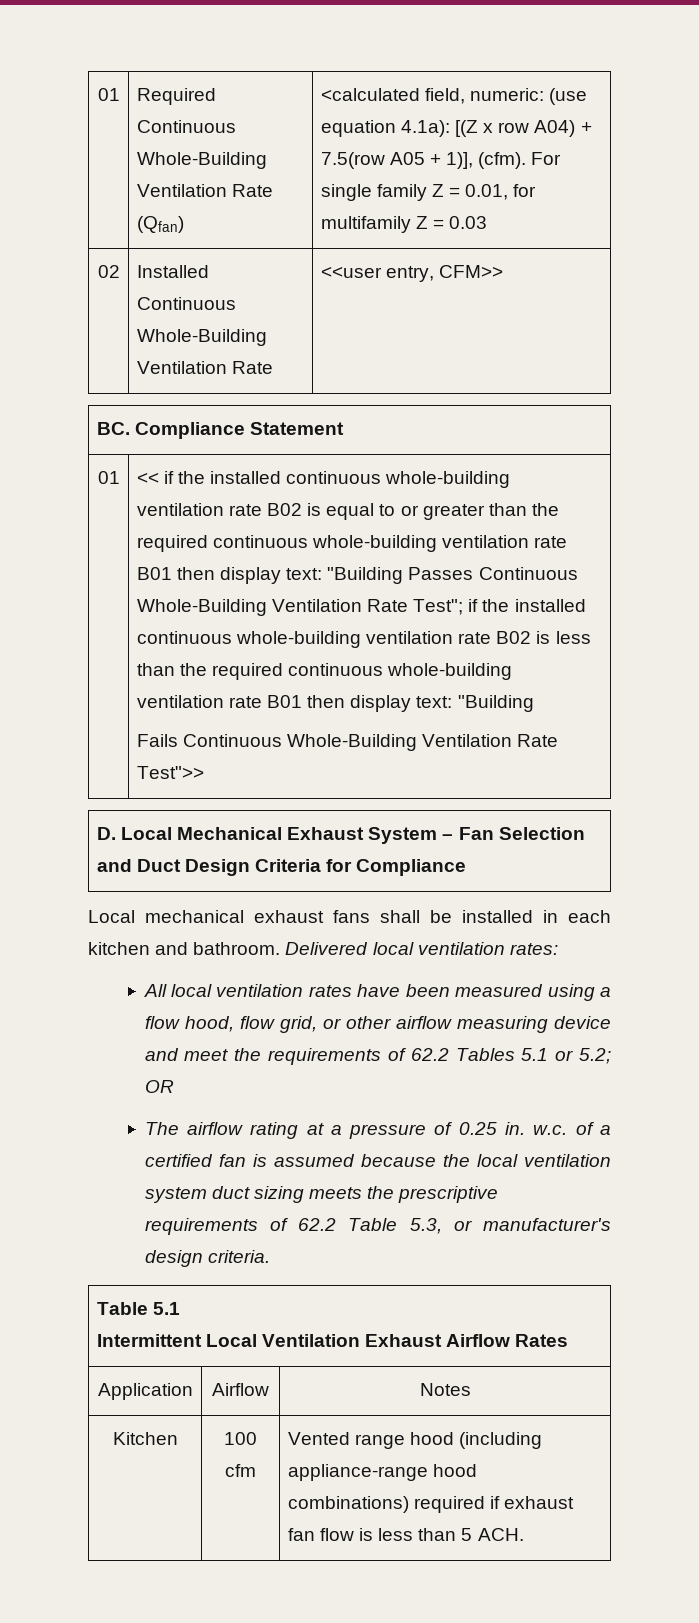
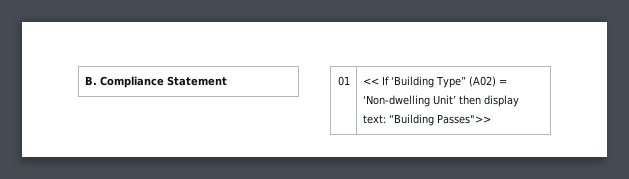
[97,88,120,101] [136,88,216,105] [136,120,236,133] [136,152,267,169] [136,184,273,197] [136,216,184,233] [320,88,588,105] [320,120,592,137] [320,152,562,169] [320,184,537,201] [320,216,488,233] [97,265,120,278] [136,265,209,278] [136,297,236,310] [136,329,267,346] [136,361,273,374] [320,265,503,282] [96,422,344,439] [97,471,120,484] [136,471,511,488] [136,503,559,520] [136,535,568,552] [136,567,578,584] [136,599,586,616] [136,631,591,648] [136,663,513,680] [136,695,534,712] [136,734,559,751] [136,766,204,779] [96,827,585,844] [96,859,467,876] [88,910,611,923] [88,942,558,955] [143,984,612,1001] [144,1016,611,1033] [144,1048,611,1065] [144,1080,174,1093] [144,1122,611,1139] [144,1154,611,1167] [144,1186,499,1203] [144,1218,611,1235] [144,1250,270,1267] [96,1302,180,1315] [96,1334,569,1347] [97,1383,193,1400] [212,1383,269,1396] [419,1383,471,1396] [112,1432,178,1445] [224,1432,257,1445] [225,1464,256,1477] [287,1432,543,1449] [287,1464,477,1481] [287,1496,575,1513] [287,1528,524,1541] 01 | Required Continuous Whole-Building Ventilation Rate (Qfan) | <calculated field, numeric: (use equation 4.1a): [(Z x row A04) + 7.5(row A05 + 1)], (cfm). For single family Z = 0.01, for multifamily Z = 0.03 // 02 | Installed Continuous Whole-Building Ventilation Rate | <<user entry, CFM>> // BC. Compliance Statement // 01 | << if the installed continuous whole-building ventilation rate B02 is equal to or greater than the required continuous whole-building ventilation rate B01 then display text: "Building Passes Continuous Whole-Building Ventilation Rate Test"; if the installed continuous whole-building ventilation rate B02 is less than the required continuous whole-building ventilation rate B01 then display text: "Building // Fails Continuous Whole-Building Ventilation Rate Test">> // D. Local Mechanical Exhaust System – Fan Selection and Duct Design Criteria for Compliance // Local mechanical exhaust fans shall be installed in each kitchen and bathroom. Delivered local ventilation rates: // All local ventilation rates have been measured using a flow hood, flow grid, or other airflow measuring device and meet the requirements of 62.2 Tables 5.1 or 5.2; OR // The airflow rating at a pressure of 0.25 in. w.c. of a certified fan is assumed because the local ventilation system duct sizing meets the prescriptive requirements of 62.2 Table 5.3, or manufacturer's design criteria. // Table 5.1 // Intermittent Local Ventilation Exhaust Airflow Rates // Application | Airflow | Notes // Kitchen | 100 cfm | Vented range hood (including appliance-range hood combinations) required if exhaust fan flow is less than 5 ACH. -> [84,76,227,88] [337,76,350,86] [362,76,507,88] [362,95,519,107] [362,114,491,126] B. Compliance Statement // 01 | << If ‘Building Type” (A02) = ‘Non-dwelling Unit’ then display text: “Building Passes">>

